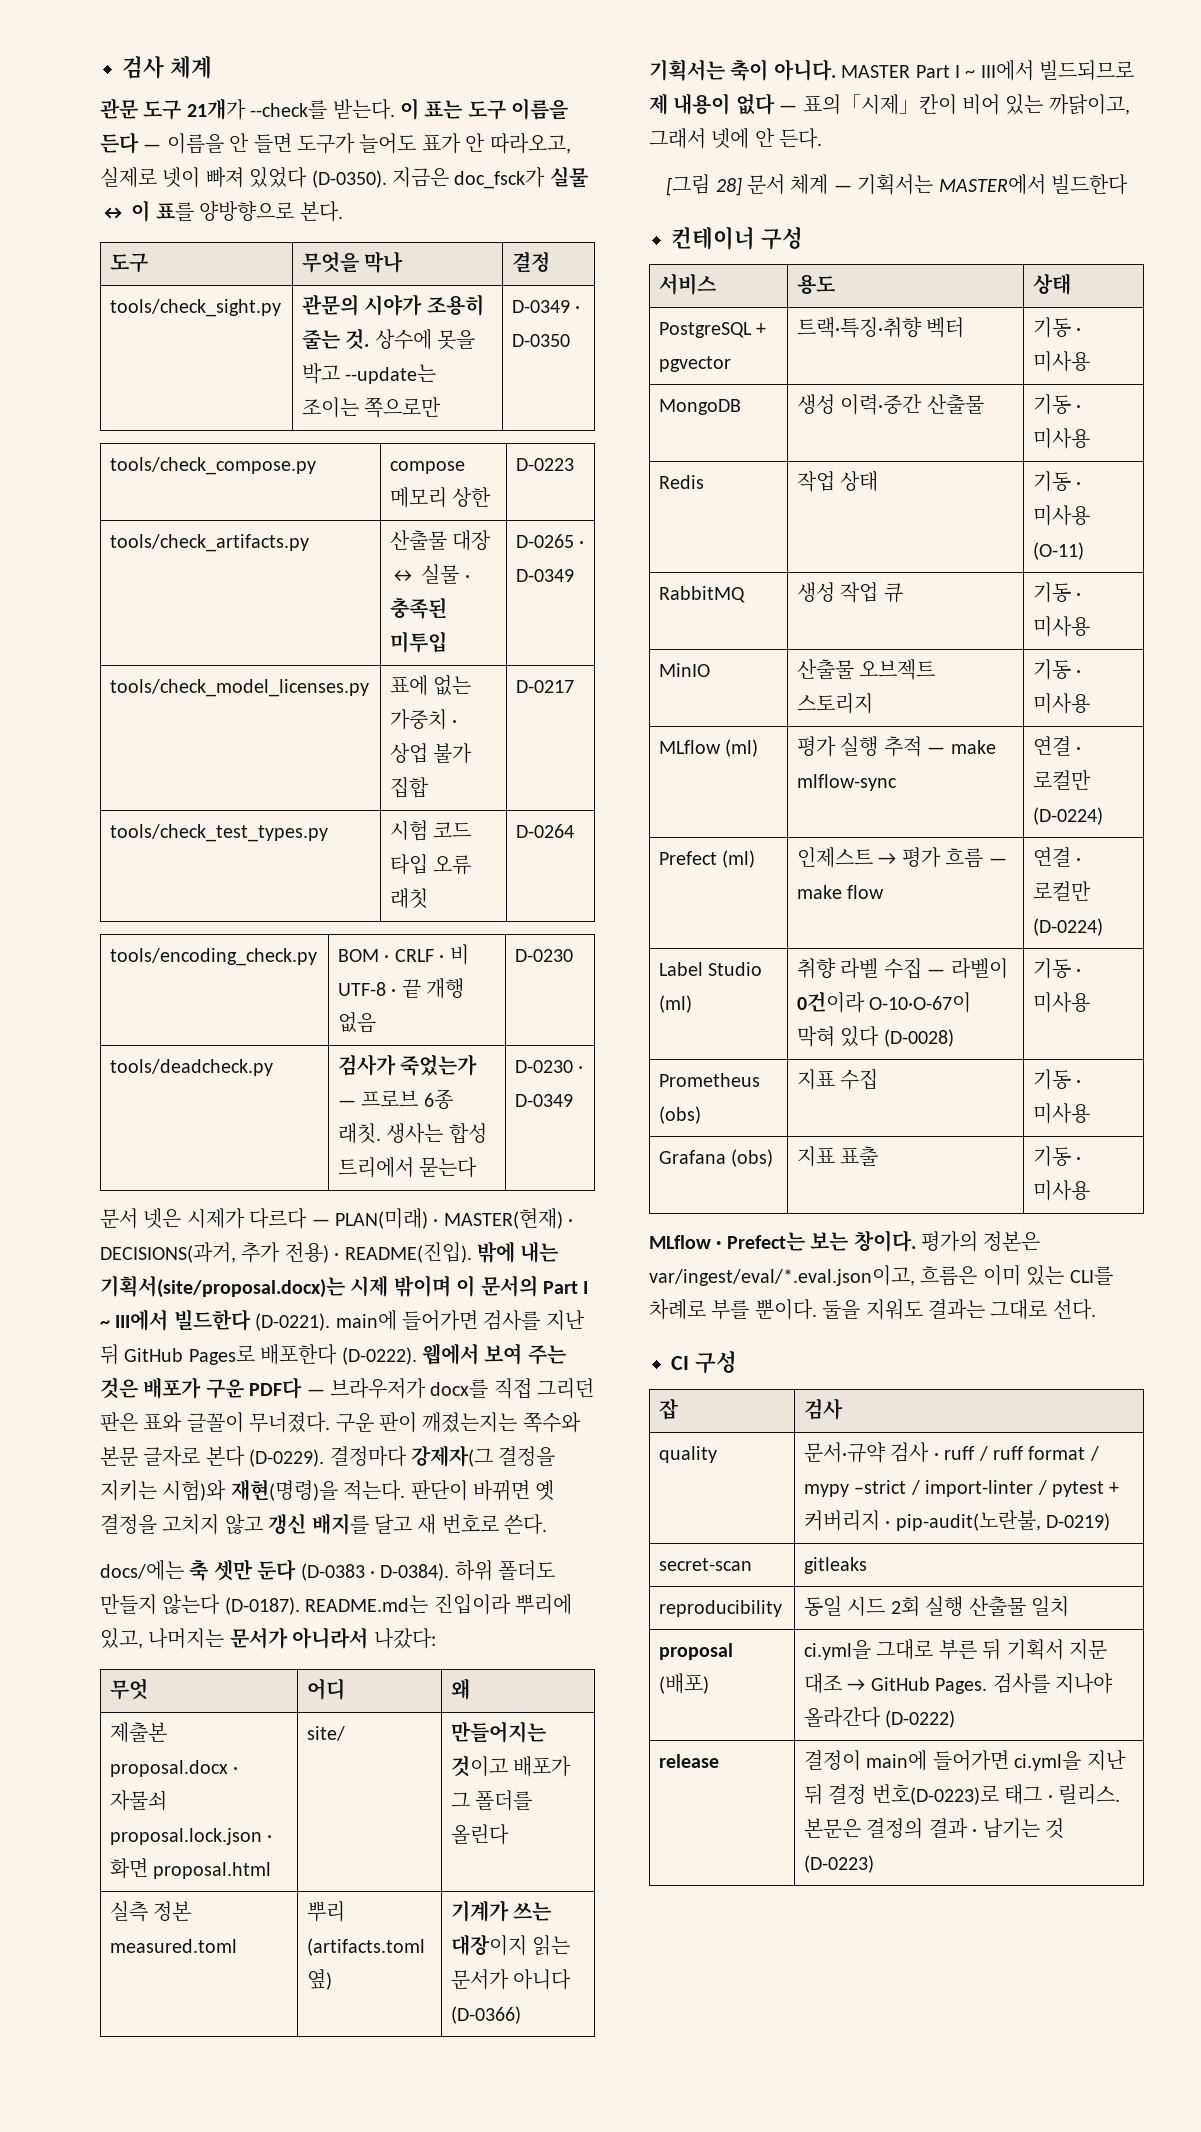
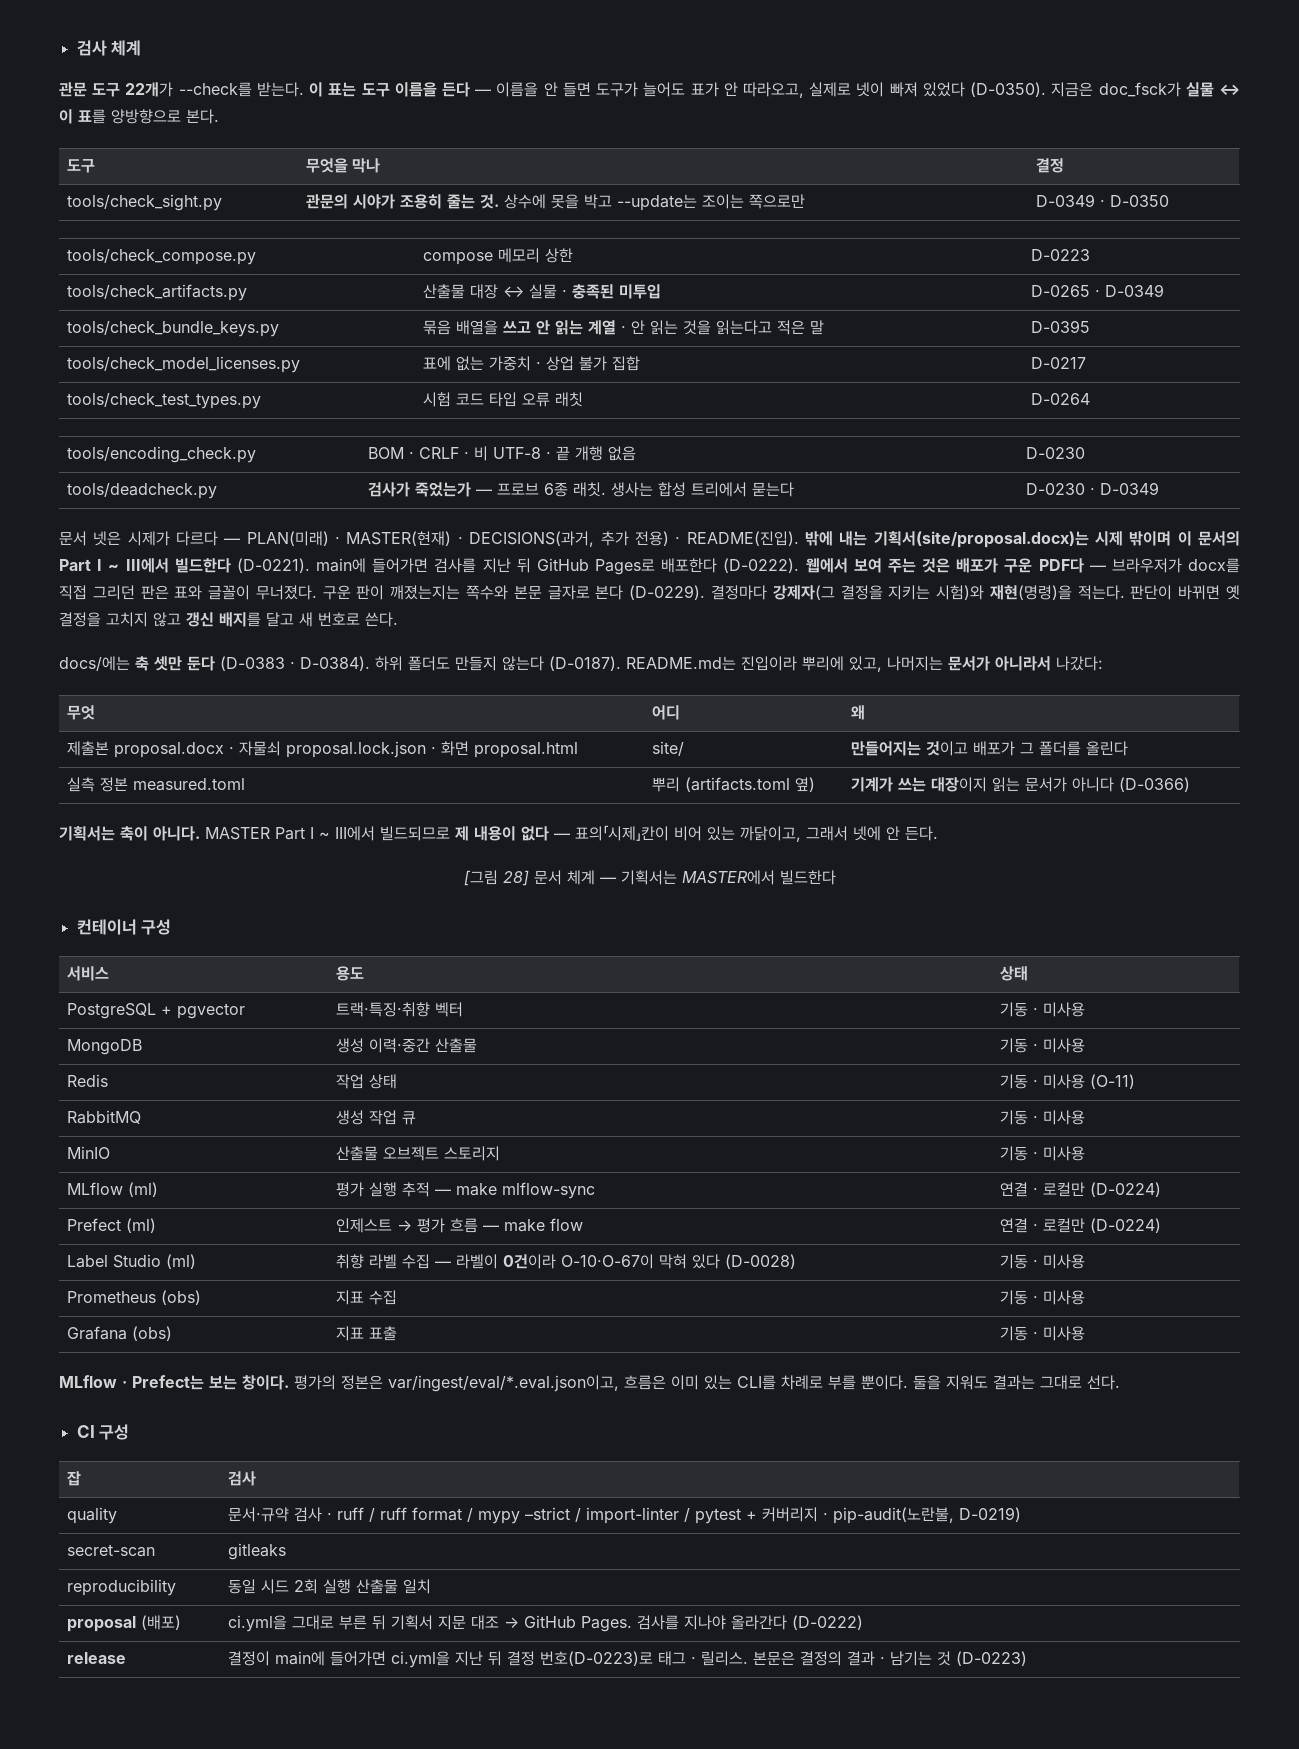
[186,98,246,120] 21개가 -> [125,82,174,97] 22개가
(575, 575) none -> [66,321,279,337] [422,320,824,335] [1030,320,1090,333] // tools/check_bundle_keys.py | 묶음 배열을 쓰고 안 읽는 계열 · 안 읽는 것을 읽는다고 적은 말 | D-0395

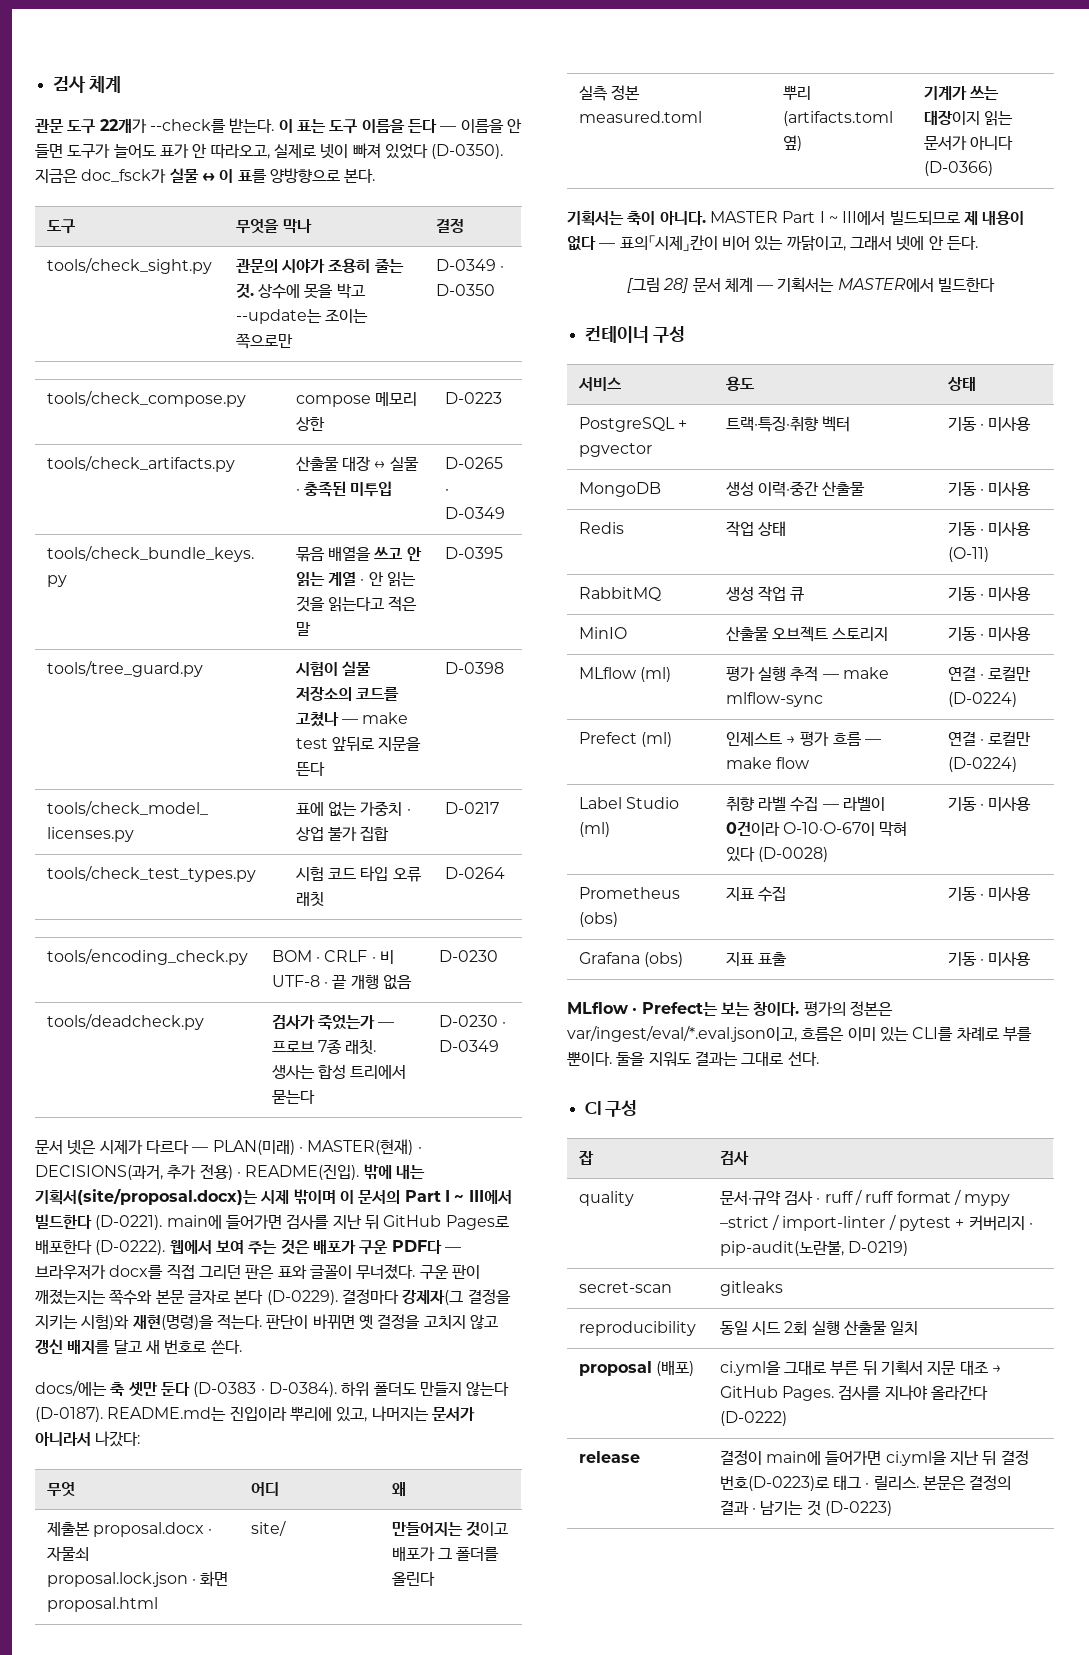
(1090, 326) none -> [46,660,203,677] [294,661,371,676] [295,686,399,701] [295,712,409,727] [295,736,422,751] [295,762,325,776] [444,662,504,674] // tools/tree_guard.py | 시험이 실물 저장소의 코드를 고쳤나 — make test 앞뒤로 지문을 뜬다 | D-0398
[543,483,568,497] 6종 -> [317,1039,342,1054] 7종

